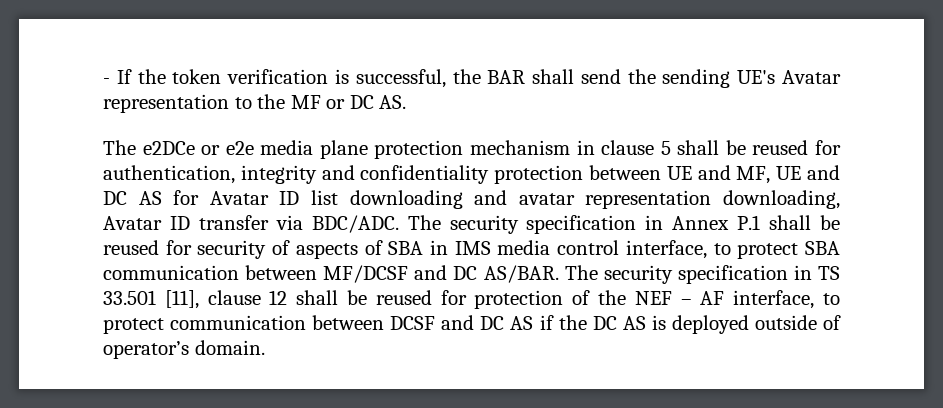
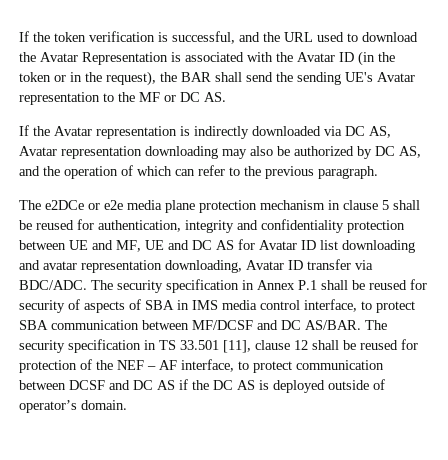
[103,78,110,84] - -> (19, 36) none
(446, 78) none -> [239,32,418,42] [19,51,395,66] [19,71,156,86] and the URL used to download the Avatar Representation is associated with the Avatar ID (in the token or in the request),
(407, 102) none -> [19,125,391,139] [19,146,421,159] [19,165,378,179] // If the Avatar representation is indirectly downloaded via DC AS, Avatar representation downloading may also be authorized by DC AS, and the operation of which can refer to the previous paragraph.

